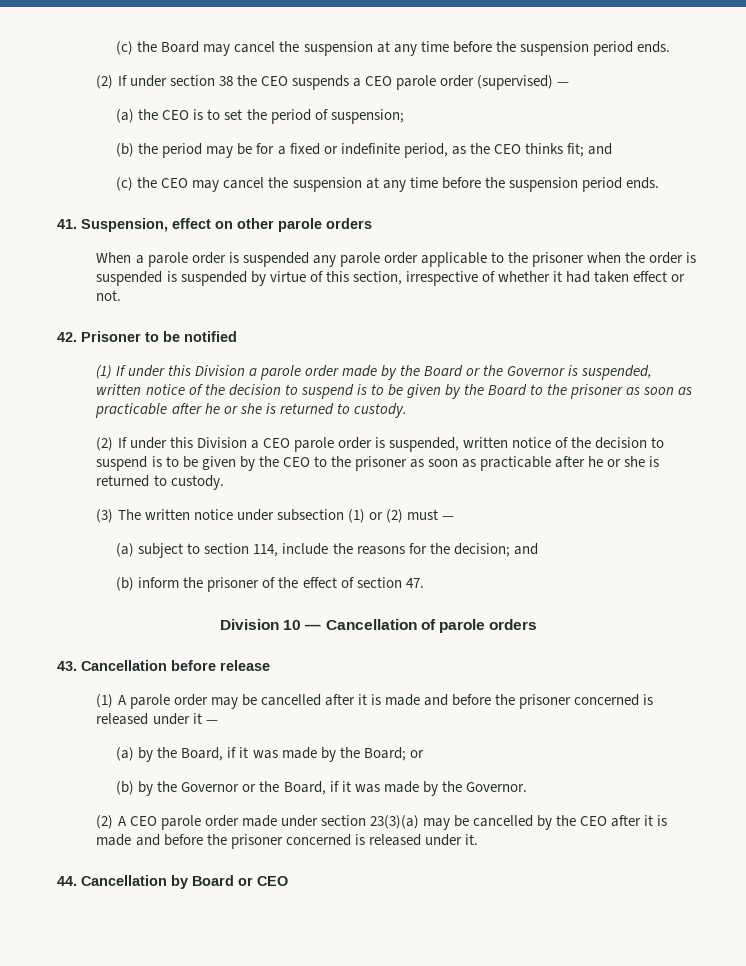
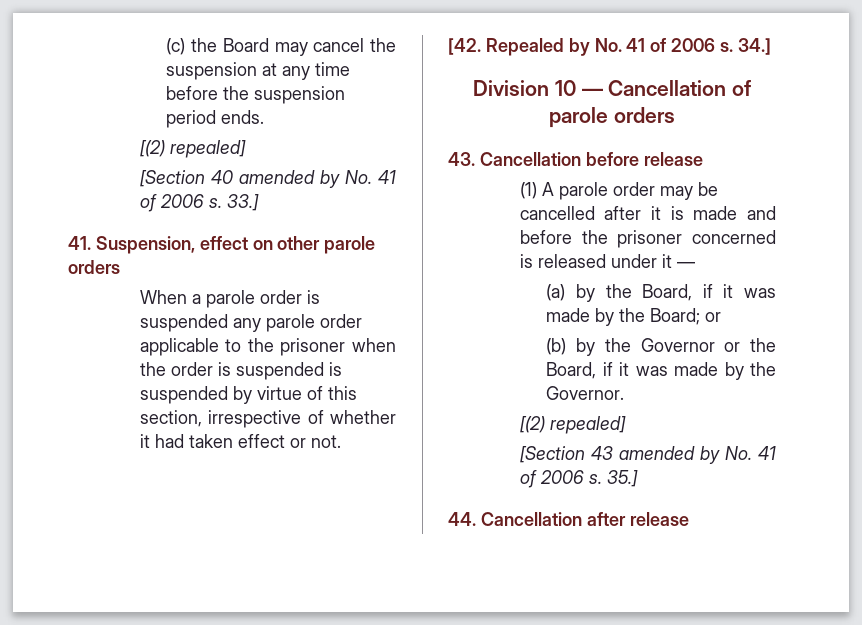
[96,75,570,90] [116,109,404,124] [116,143,613,158] [116,177,659,192] (2) If under section 38 the CEO suspends a CEO parole order (supervised) — // (a) the CEO is to set the period of suspension; // (b) the period may be for a fixed or indefinite period, as the CEO thinks fit; and // (c) the CEO may cancel the suspension at any time before the suspension period ends. -> [139,140,246,158] [139,170,397,188] [139,194,259,212] [(2) repealed] // [Section 40 amended by No. 41 of 2006 s. 33.]
[57,331,237,342] [96,365,653,380] [96,384,693,399] [95,403,407,418] [96,437,665,452] [96,456,660,471] [96,475,224,490] [96,509,454,523] [116,543,538,558] [116,577,424,592] 42. Prisoner to be notified // (1) If under this Division a parole order made by the Board or the Governor is suspended, written notice of the decision to suspend is to be given by the Board to the prisoner as soon as practicable after he or she is returned to custody. // (2) If under this Division a CEO parole order is suspended, written notice of the decision to suspend is to be given by the CEO to the prisoner as soon as practicable after he or she is returned to custody. // (3) The written notice under subsection (1) or (2) must — // (a) subject to section 114, include the reasons for the decision; and // (b) inform the prisoner of the effect of section 47. -> [448,38,771,56] [42. Repealed by No. 41 of 2006 s. 34.]
[96,815,668,830] [96,834,478,849] [57,875,288,889] (2) A CEO parole order made under section 23(3)(a) may be cancelled by the CEO after it is made and before the prisoner concerned is released under it. // 44. Cancellation by Board or CEO -> [519,416,626,434] [519,446,776,464] [519,470,638,488] [448,512,689,526] [(2) repealed] // [Section 43 amended by No. 41 of 2006 s. 35.] // 44. Cancellation after release

